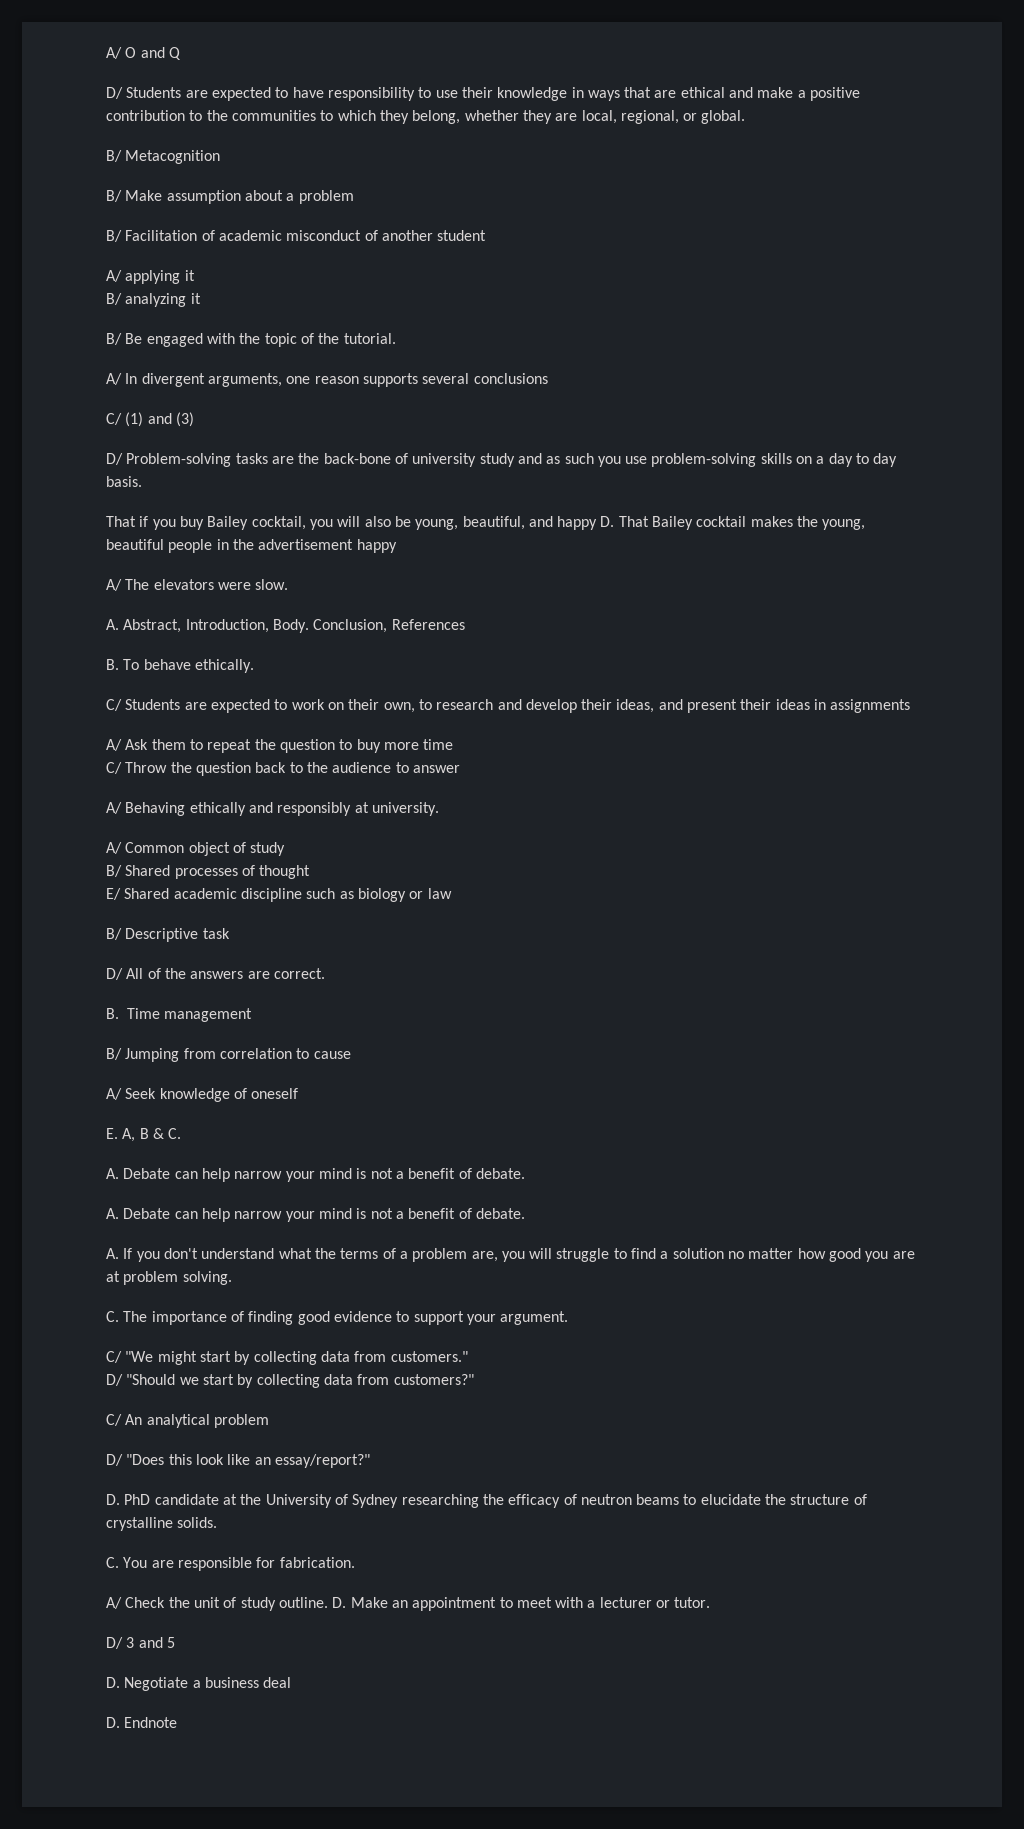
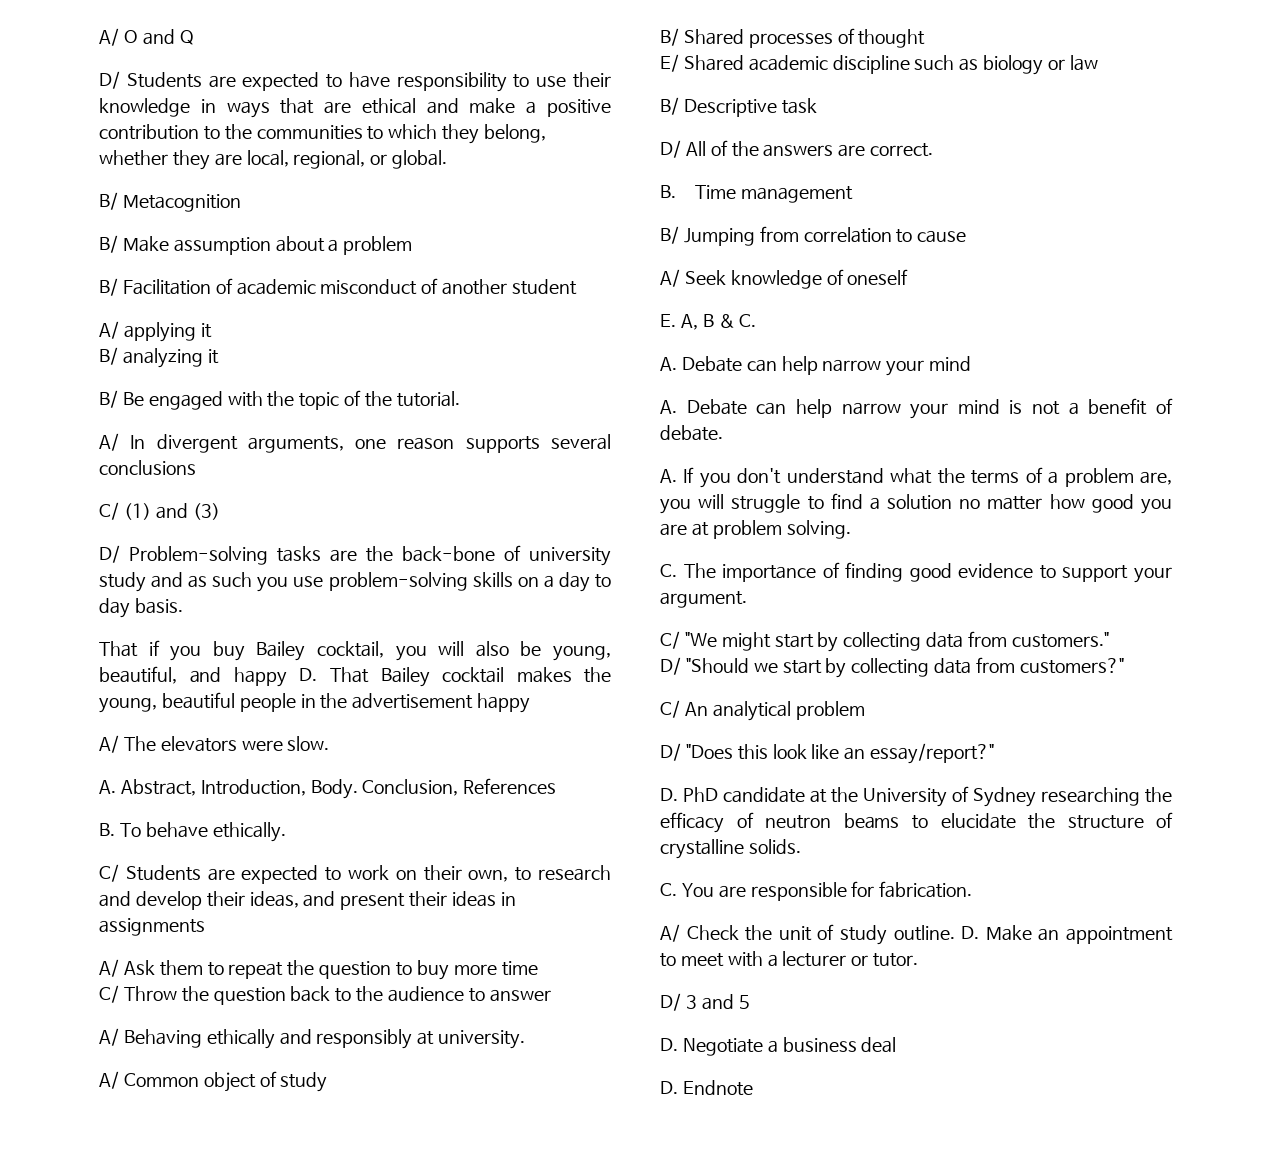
[356,1168,525,1179] is not a benefit of debate. -> (972, 363) none

